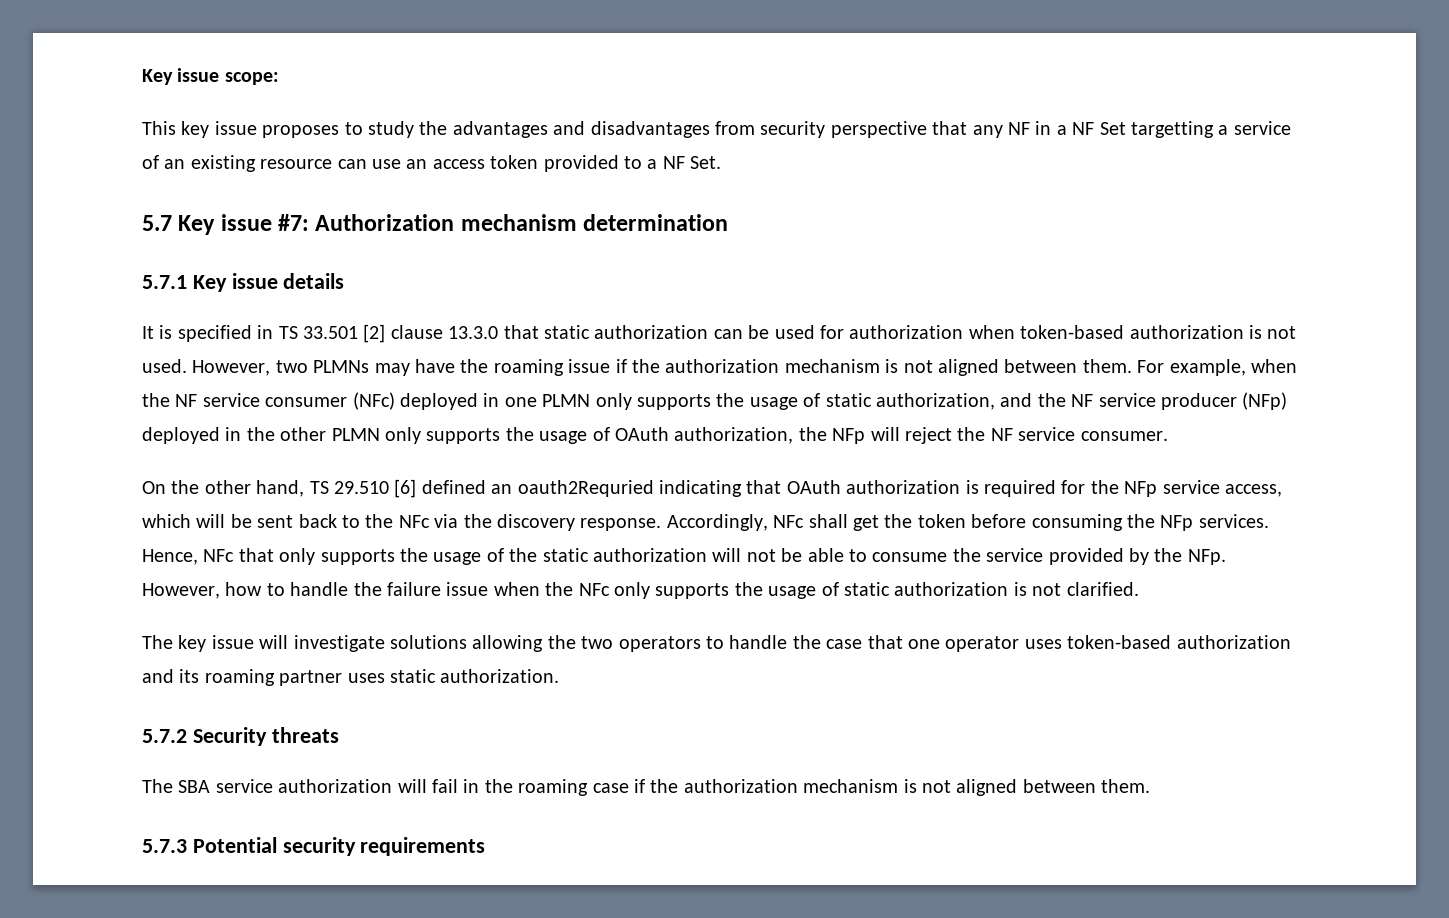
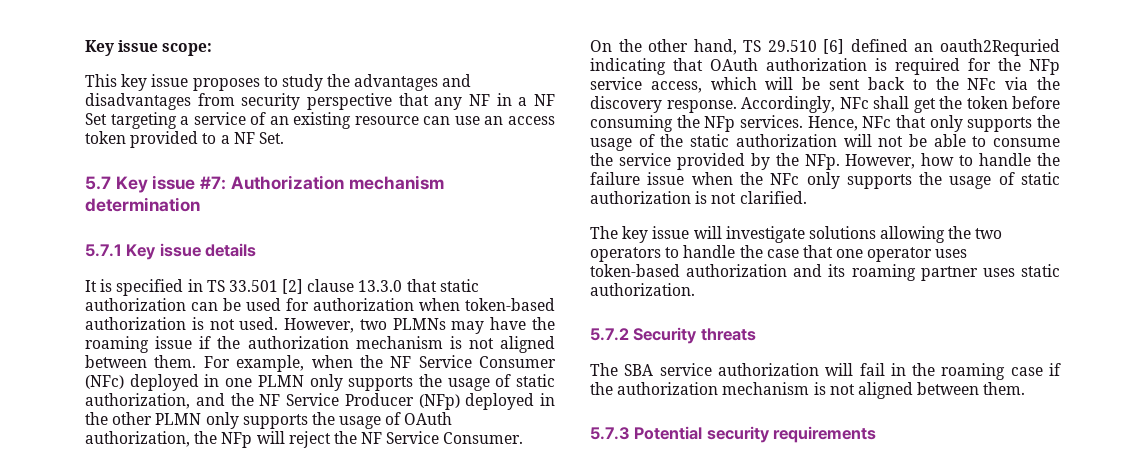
[1130,121,1214,138] targetting -> [110,112,177,129] targeting
[202,393,348,407] service consumer -> [418,355,556,368] Service Consumer
[1098,393,1237,410] service producer -> [286,393,414,406] Service Producer
[1018,427,1168,441] service consumer. -> [386,431,524,444] Service Consumer.

